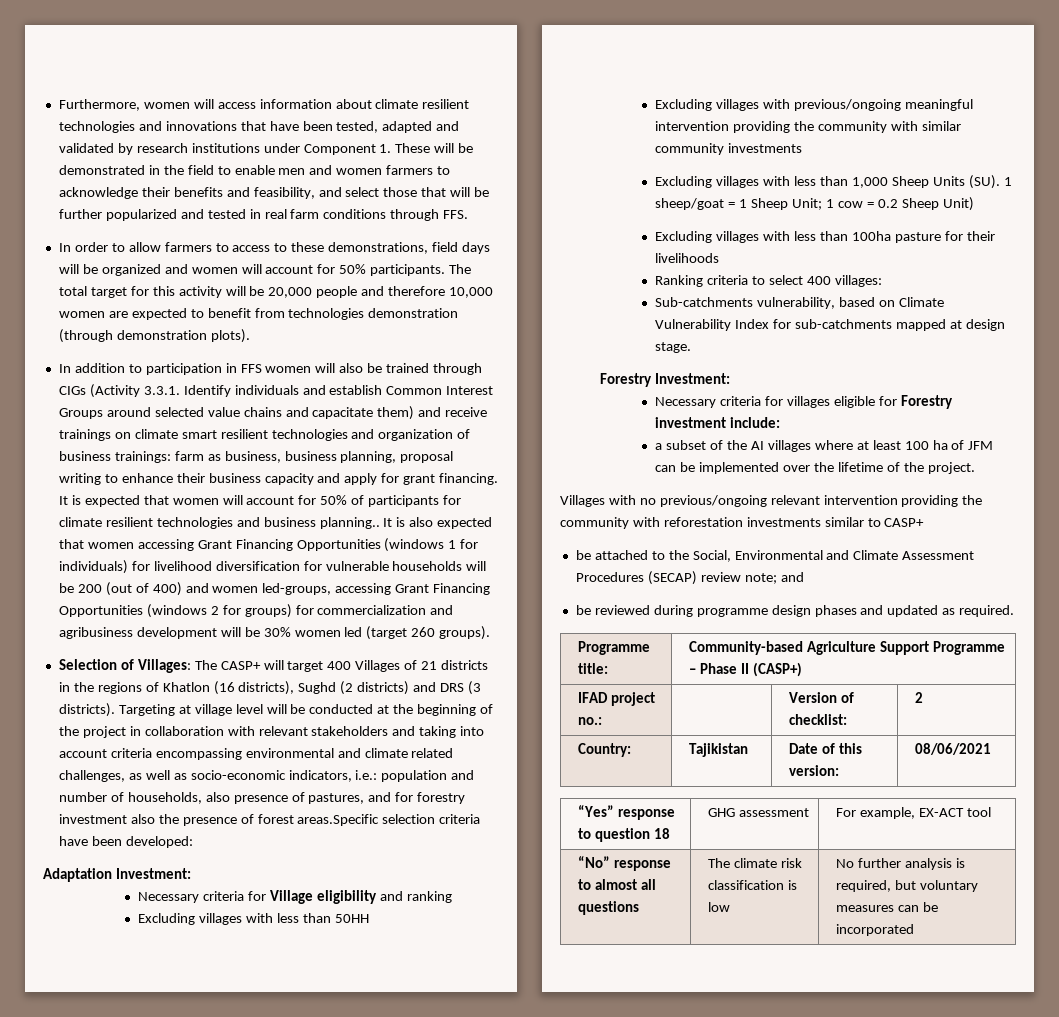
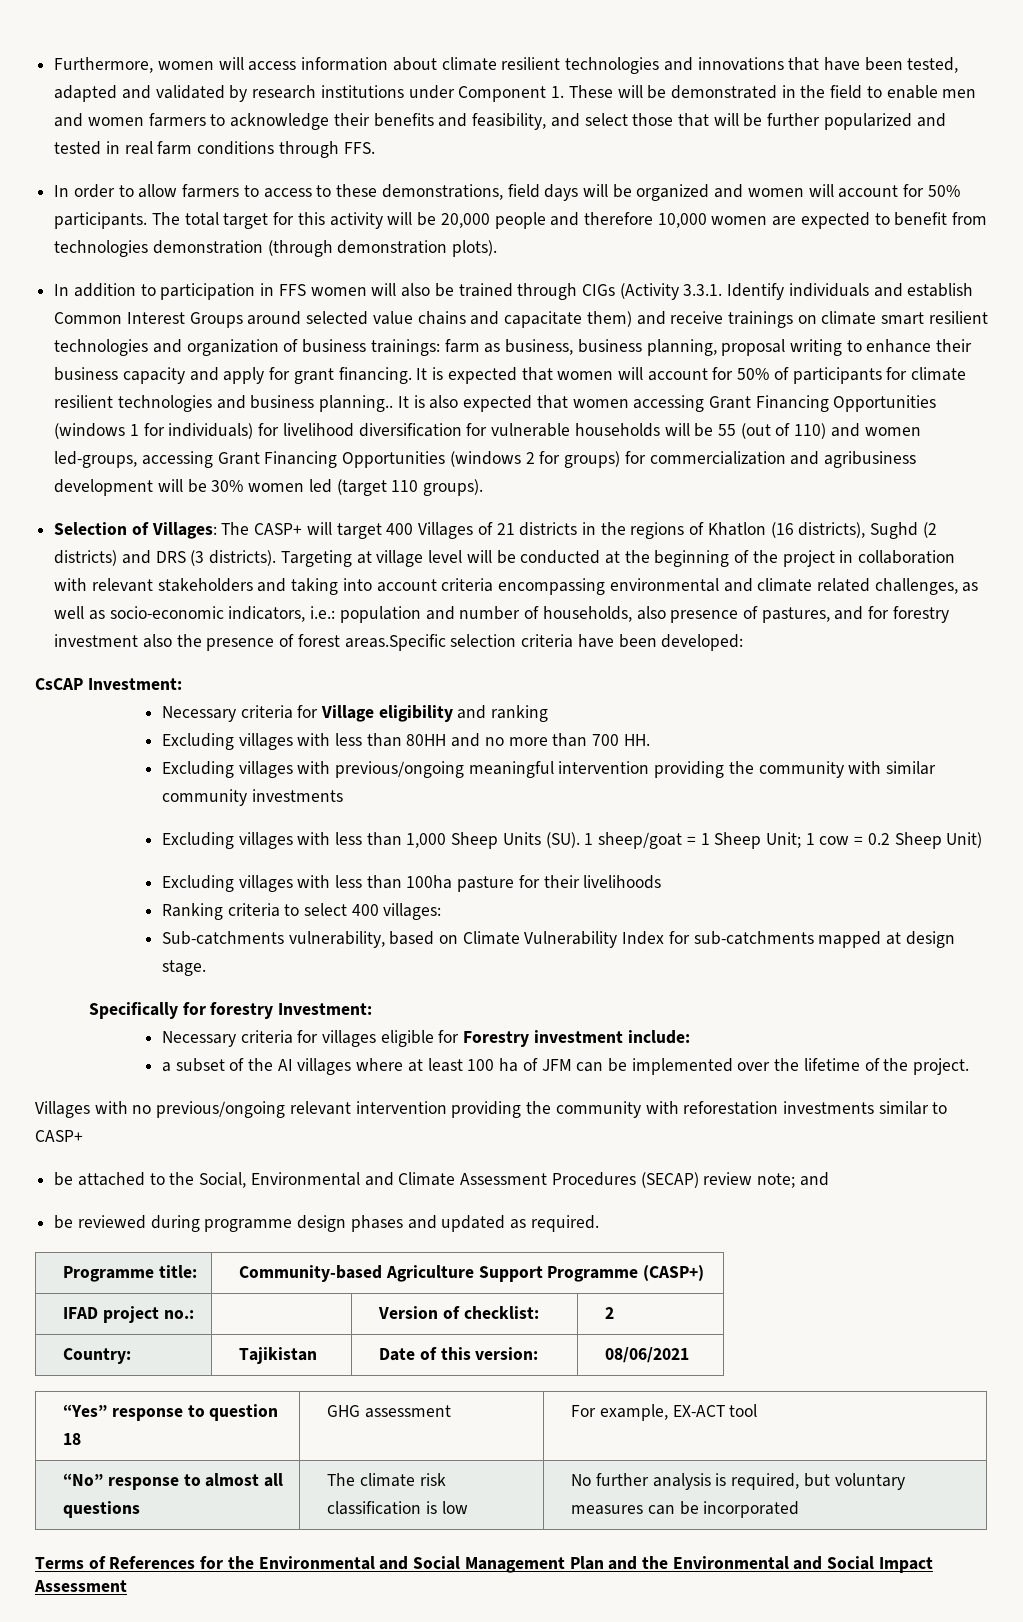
[77,584,102,593] 200 -> [717,424,736,436] 55
[152,582,182,596] 400) -> [794,423,827,439] 110)
[411,627,436,637] 260 -> [391,480,419,492] 110
[43,868,112,882] Adaptation -> [35,678,83,690] CsCAP
[334,914,369,923] 50HH -> [406,733,650,747] 80HH and no more than 700 HH.
[599,373,652,387] Forestry -> [88,1002,274,1019] Specifically for forestry
[689,663,750,674] – Phase II -> (639, 1274) none
(915, 930) none -> [35,1556,933,1573] [34,1580,127,1592] // Terms of References for the Environmental and Social Management Plan and the Environmental and Social Impact Assessment

